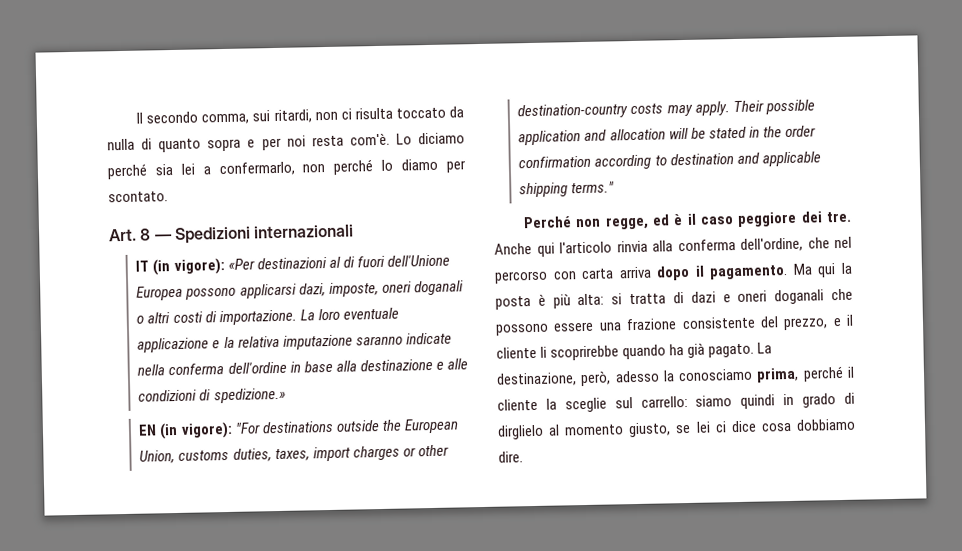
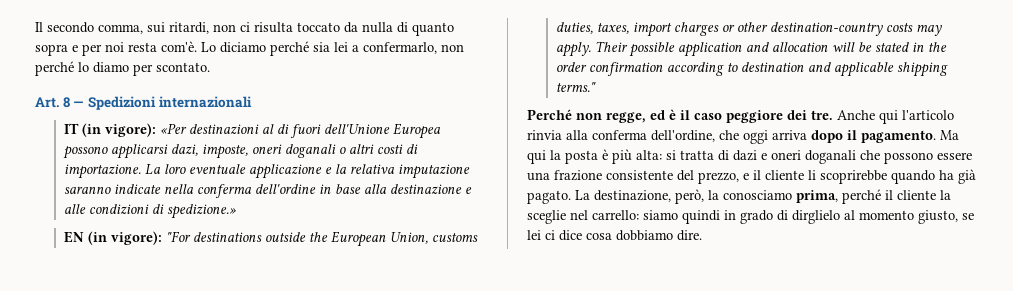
[834,236,852,249] [494,268,615,284] nel percorso con carta -> [743,130,768,144] oggi
[614,370,660,383] adesso -> (704, 196) none
[614,397,633,409] sul -> [570,210,588,220] nel

